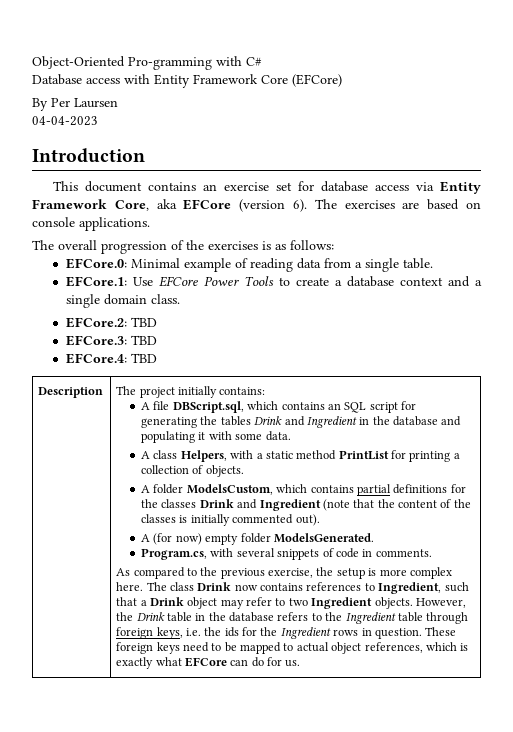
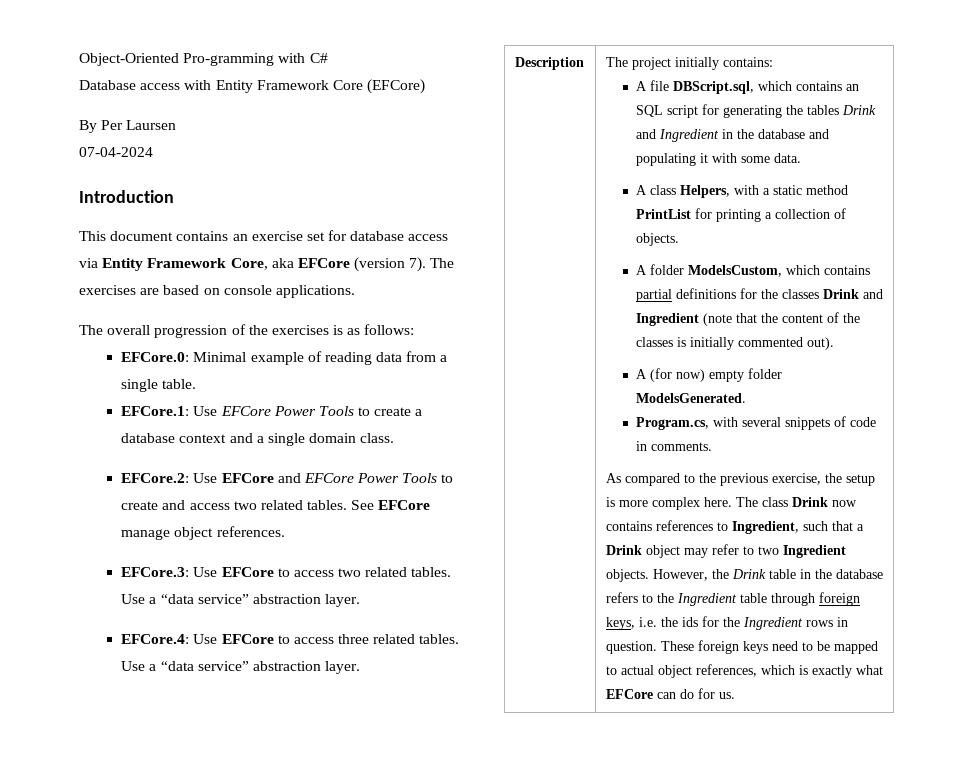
[32,116,98,126] 04-04-2023 -> [79,147,153,157] 07-04-2024
[293,199,307,212] 6). -> [409,257,427,272] 7).
[130,317,157,327] [65,335,157,346] [65,353,157,364] TBD // EFCore.3: TBD // EFCore.4: TBD -> [193,473,454,483] [121,500,431,510] [121,526,285,540] [121,567,452,577] [121,594,361,607] [121,634,460,644] [121,661,361,674] Use EFCore and EFCore Power Tools to create and access two related tables. See EFCore manage object references. // EFCore.3: Use EFCore to access two related tables. Use a “data service” abstraction layer. // EFCore.4: Use EFCore to access three related tables. Use a “data service” abstraction layer.

